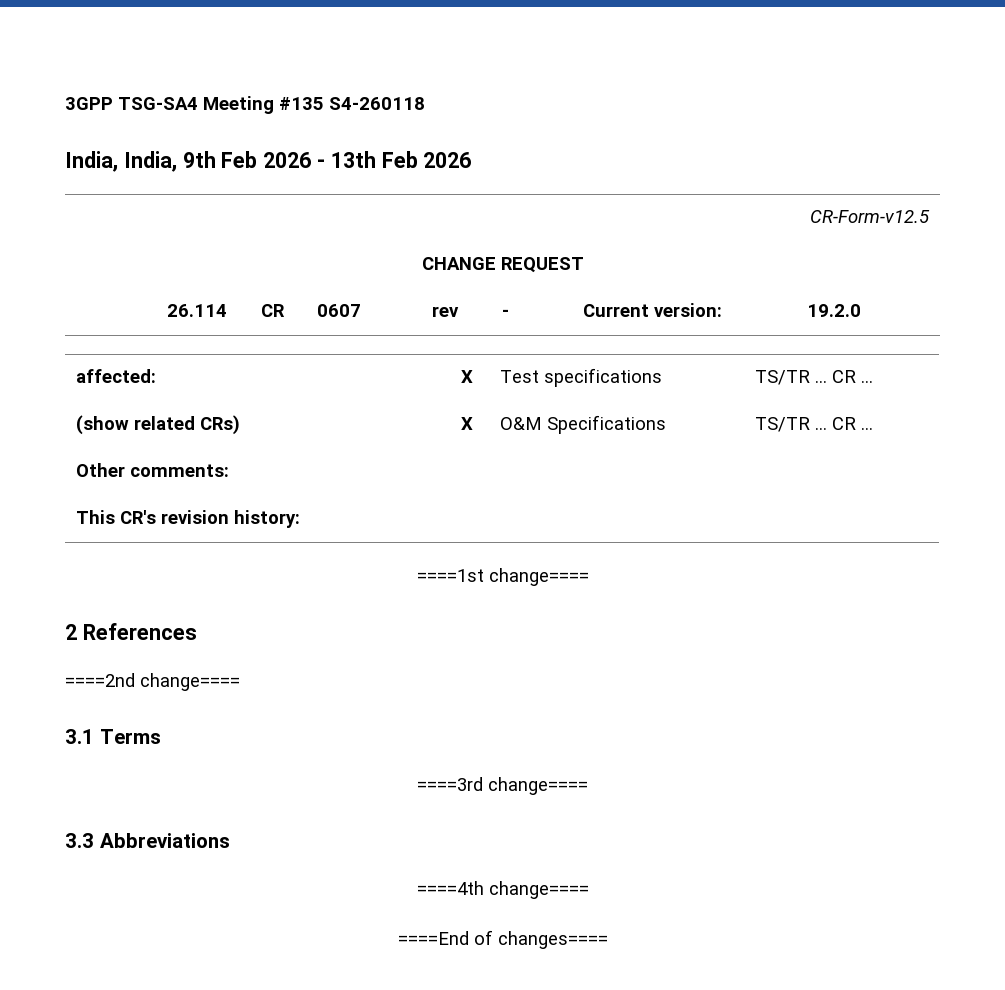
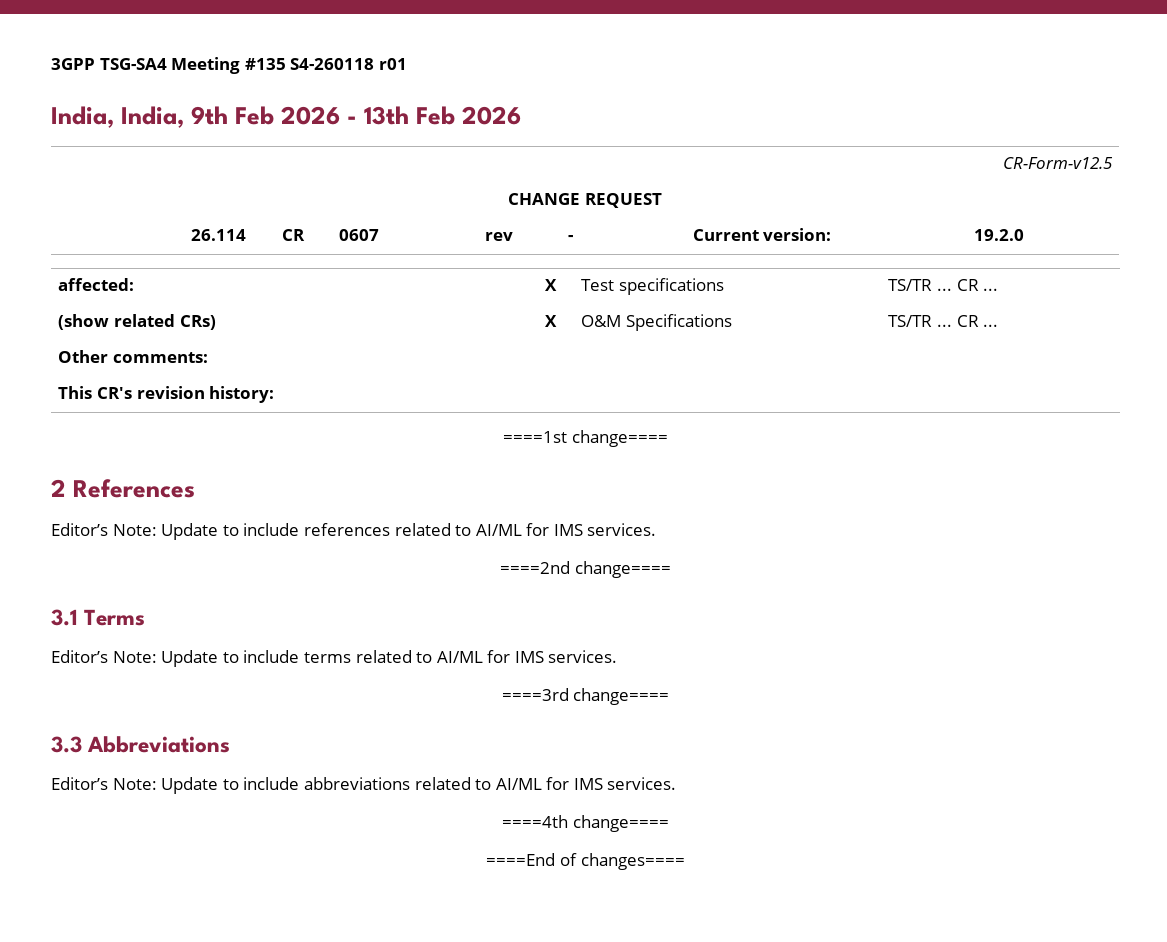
(425, 103) none -> [378,58,407,70] r01
[65,673,240,691] [65,729,161,744] [417,777,588,795] [65,833,230,848] ====2nd change==== // 3.1 Terms // ====3rd change==== // 3.3 Abbreviations -> [51,523,657,540] [500,561,671,578] [51,609,146,626] [51,650,618,667] [501,688,670,705] [51,736,231,753] [51,777,677,794] Editor’s Note: Update to include references related to AI/ML for IMS services. // ====2nd change==== // 3.1 Terms // Editor’s Note: Update to include terms related to AI/ML for IMS services. // ====3rd change==== // 3.3 Abbreviations // Editor’s Note: Update to include abbreviations related to AI/ML for IMS services.

